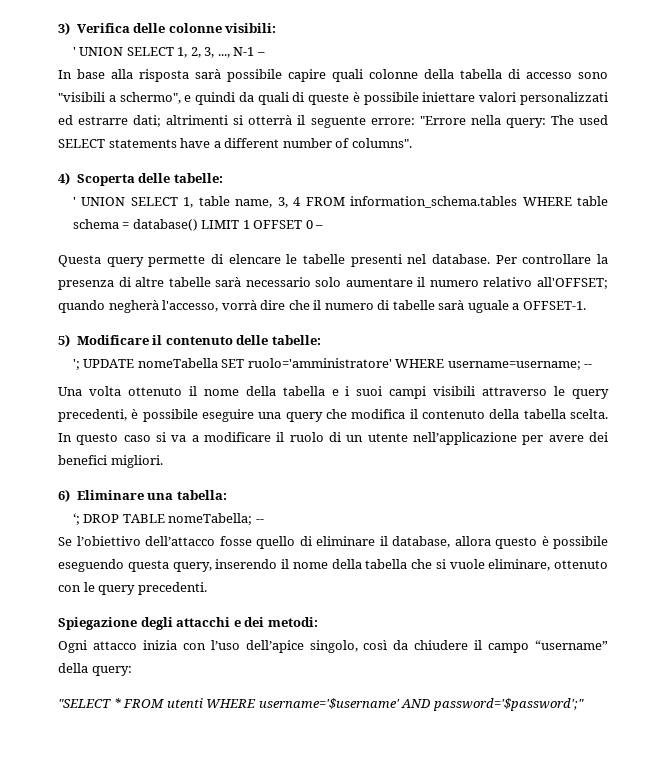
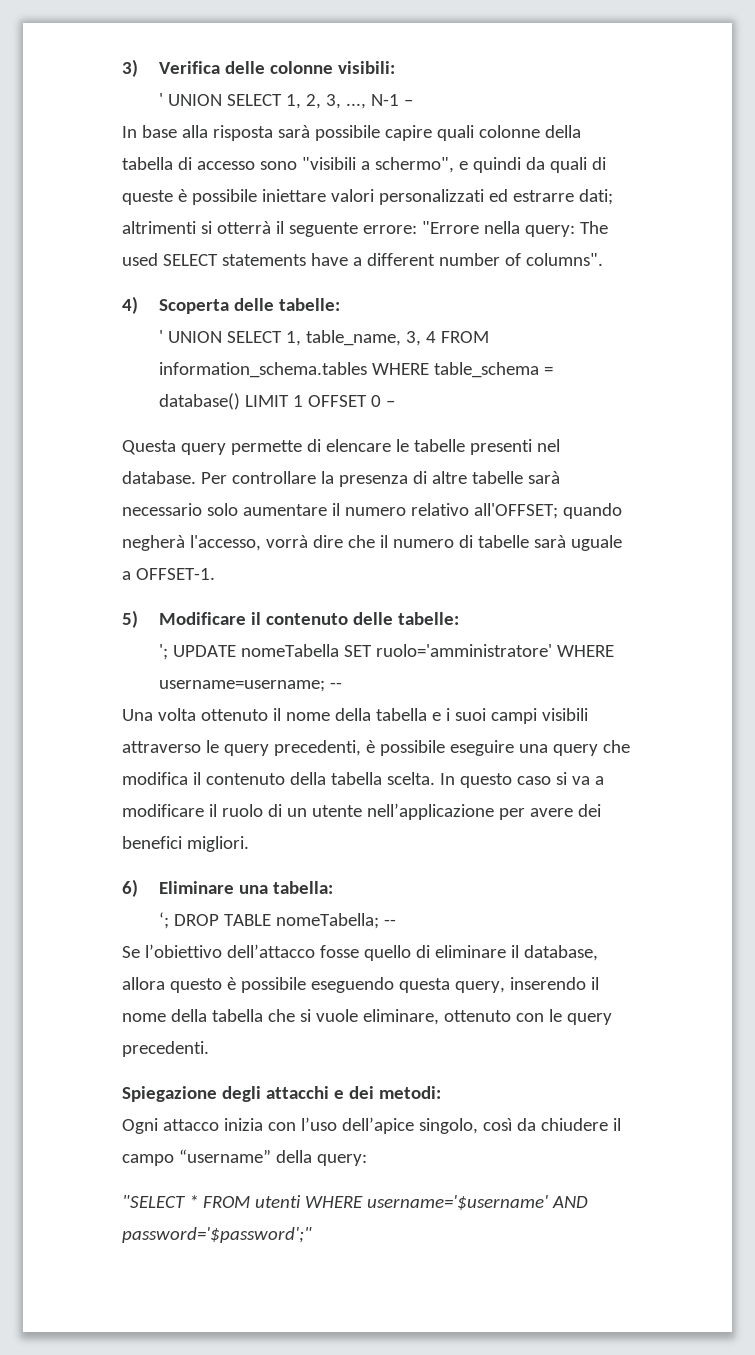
[198,196,273,208] table name, -> [305,330,401,346] table_name,
[577,196,608,206] [72,219,119,229] table schema -> [433,362,539,378] table_schema

